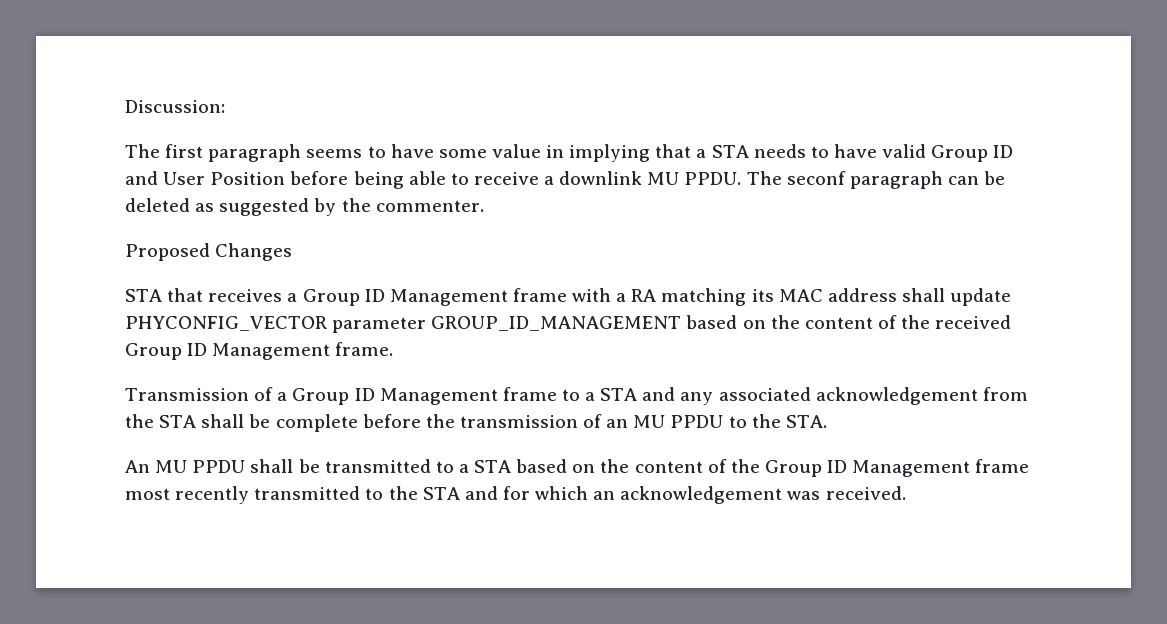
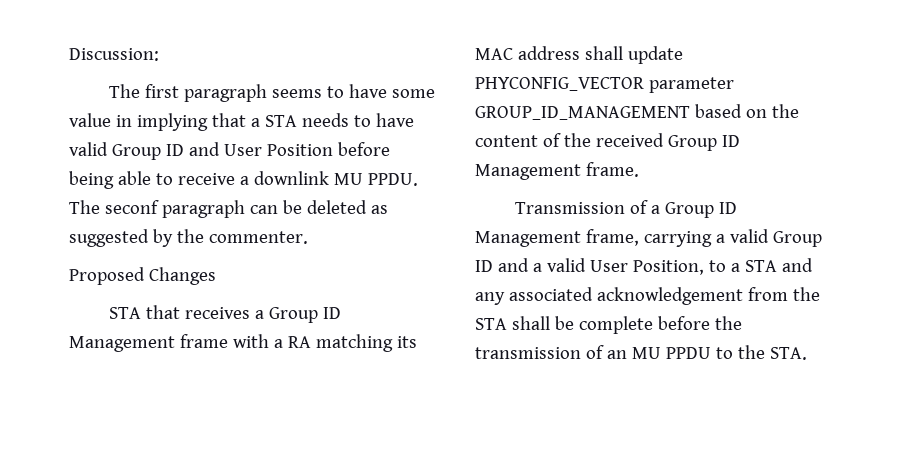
[502,387,557,401] frame -> [585,229,822,247] [475,258,704,275] frame, carrying a valid Group ID and a valid User Position,
[125,459,1030,477] [125,486,906,504] // An MU PPDU shall be transmitted to a STA based on the content of the Group ID Management frame most recently transmitted to the STA and for which an acknowledgement was received. -> (807, 353) none

